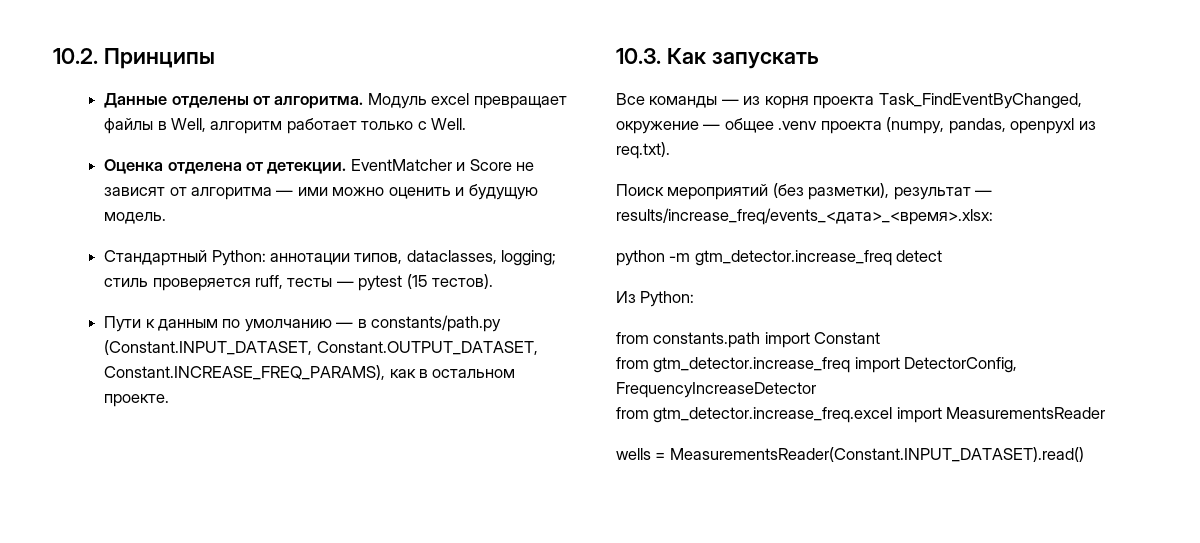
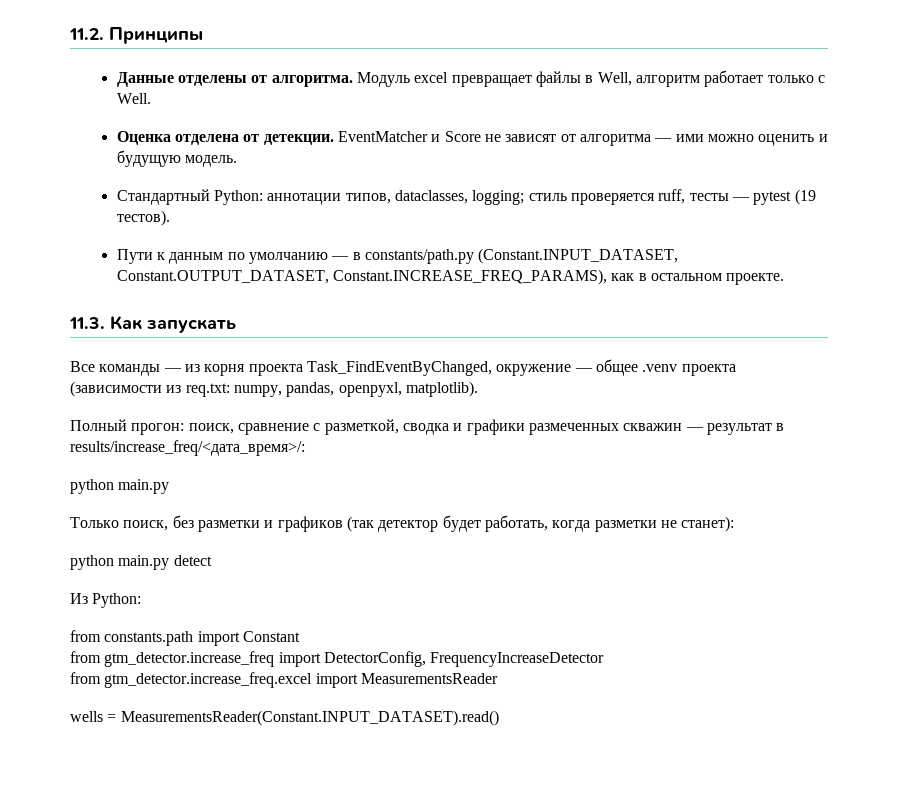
[53,48,98,64] 10.2. -> [69,28,104,40] 11.2.
[406,274,428,289] (15 -> [794,189,816,205] (19
[616,48,661,64] 10.3. -> [69,317,105,329] 11.3.
[886,117,1096,134] [616,142,670,159] [616,183,993,200] [616,208,993,225] [616,250,892,266] (numpy, pandas, openpyxl из req.txt). // Поиск мероприятий (без разметки), результат — results/increase_freq/events_<дата>_<время>.xlsx: // python -m gtm_detector.increase_freq -> [70,381,478,397] [70,419,785,435] [70,440,305,456] [70,479,170,494] [70,515,735,532] [70,555,170,570] (зависимости из req.txt: numpy, pandas, openpyxl, matplotlib). // Полный прогон: поиск, сравнение с разметкой, сводка и графики размеченных скважин — результат в results/increase_freq/<дата_время>/: // python main.py // Только поиск, без разметки и графиков (так детектор будет работать, когда разметки не станет): // python main.py

